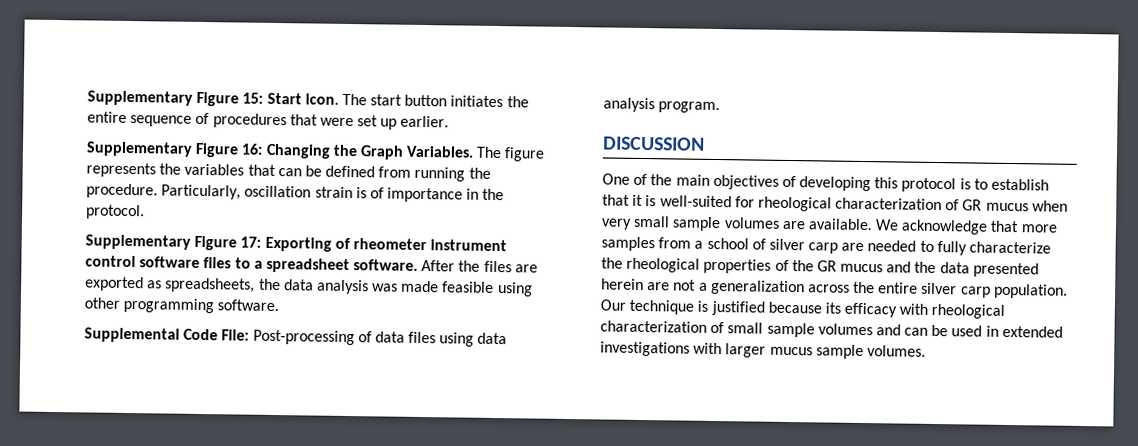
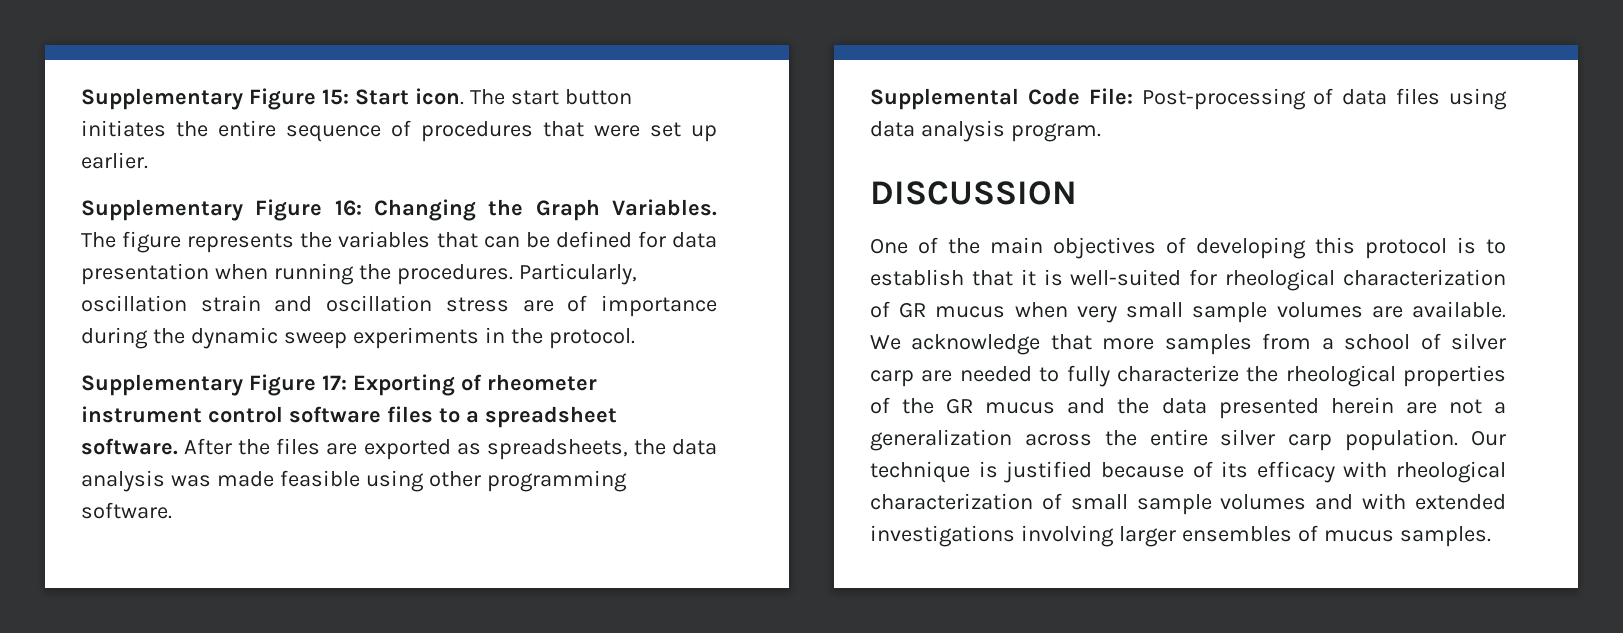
[378,166,412,178] from -> [637,231,718,248] [81,263,268,285] for data presentation when
[86,183,158,199] procedure. -> [396,264,513,285] procedures.
[355,187,464,203] is of importance -> [274,295,717,317] [81,327,479,349] and oscillation stress are of importance during the dynamic sweep experiments
(822, 307) none -> [1192,461,1213,478] of
[904,324,1063,338] [600,341,926,360] can be used in extended investigations with larger mucus sample volumes. -> [1362,493,1506,510] [870,525,1491,547] with extended investigations involving larger ensembles of mucus samples.

